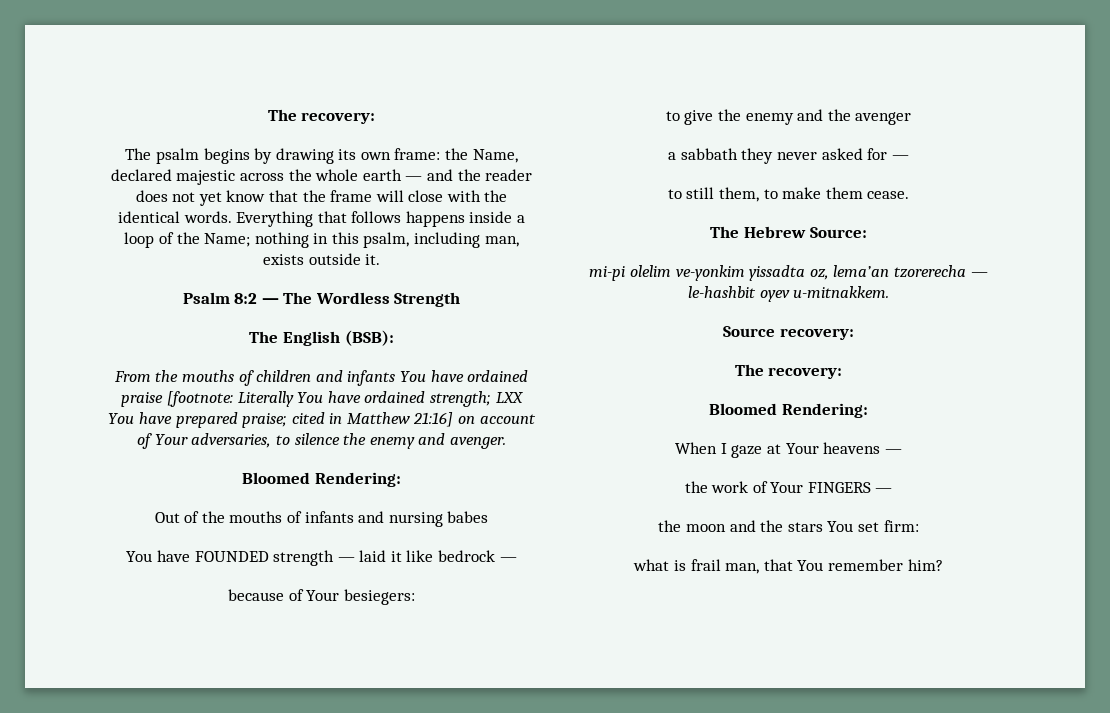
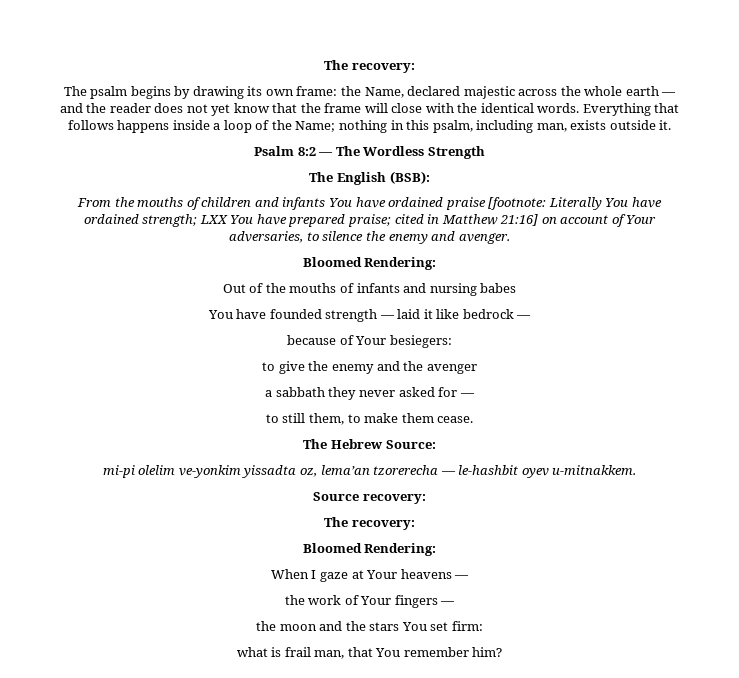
[194,551,269,562] FOUNDED -> [269,309,322,319] founded
[807,482,871,493] FINGERS -> [394,595,438,608] fingers

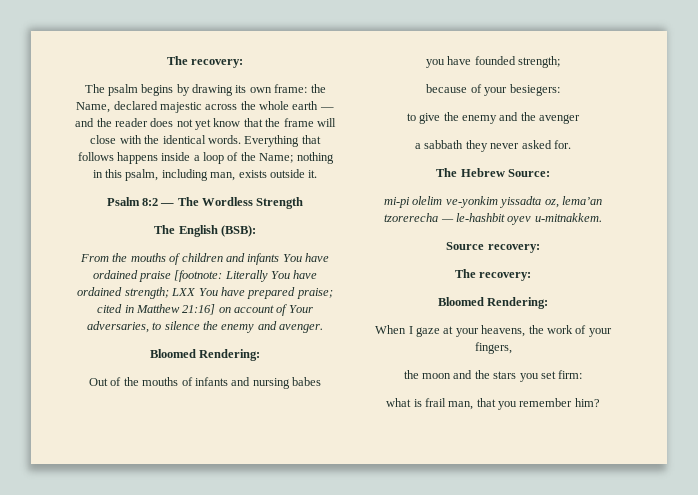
[207,310,233,319] You -> [425,59,445,68] you
[325,309,532,322] strength — laid it like bedrock — -> [518,56,561,68] strength;
[355,336,387,345] Your -> [484,87,508,96] your
[438,387,475,397] [265,413,474,425] for — // to still them, to make them cease. -> [553,140,571,149] for.
[366,569,470,579] [284,595,456,608] Your heavens — // the work of Your fingers — -> [455,325,612,337] [474,342,512,354] your heavens, the work of your fingers,
[401,622,427,631] You -> [519,373,539,382] you
[375,648,401,657] You -> [498,401,518,410] you

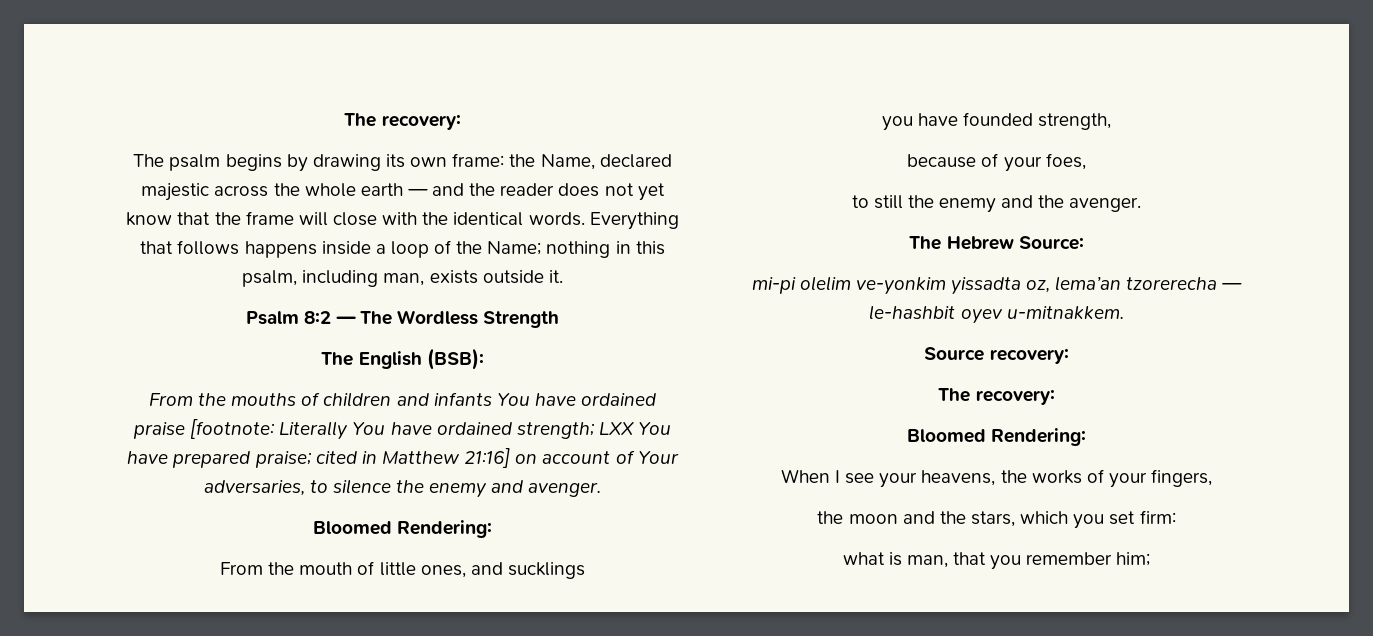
[89,377,321,389] Out of the mouths of infants and nursing babes -> [220,561,585,579] From the mouth of little ones, and sucklings
[518,56,561,68] strength; -> [1038,113,1112,130] strength,
[509,84,560,96] [406,113,441,124] besiegers: // to give -> [1045,153,1086,170] [851,195,903,209] foes, // to still
[539,114,581,124] [415,140,571,152] avenger // a sabbath they never asked for. -> [1069,197,1142,212] avenger.
[416,326,454,337] gaze at -> [845,473,875,484] see
[546,325,573,334] work -> [1031,470,1082,484] works
[493,371,517,379] stars -> [971,511,1069,527] stars, which
[424,398,446,407] frail -> (902, 559) none
[574,398,600,407] him? -> [1116,552,1151,566] him;

